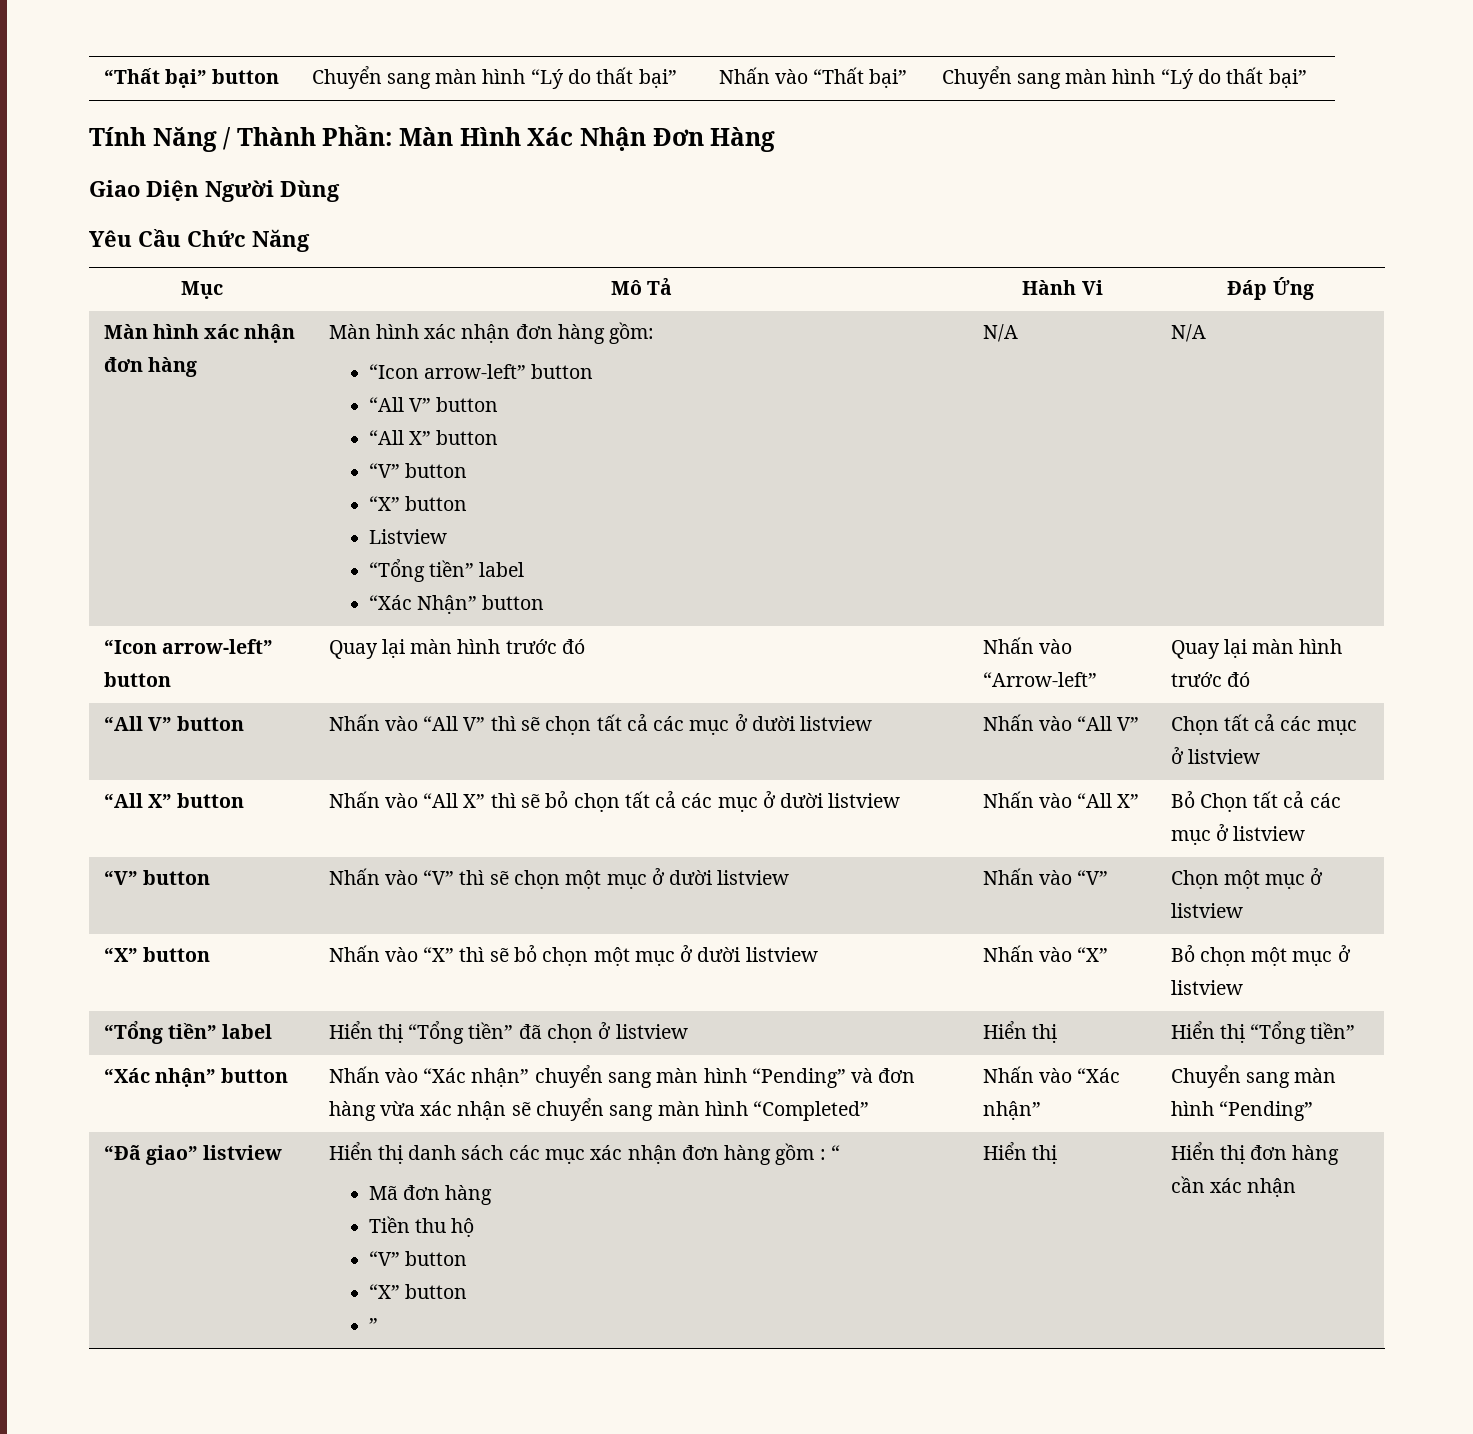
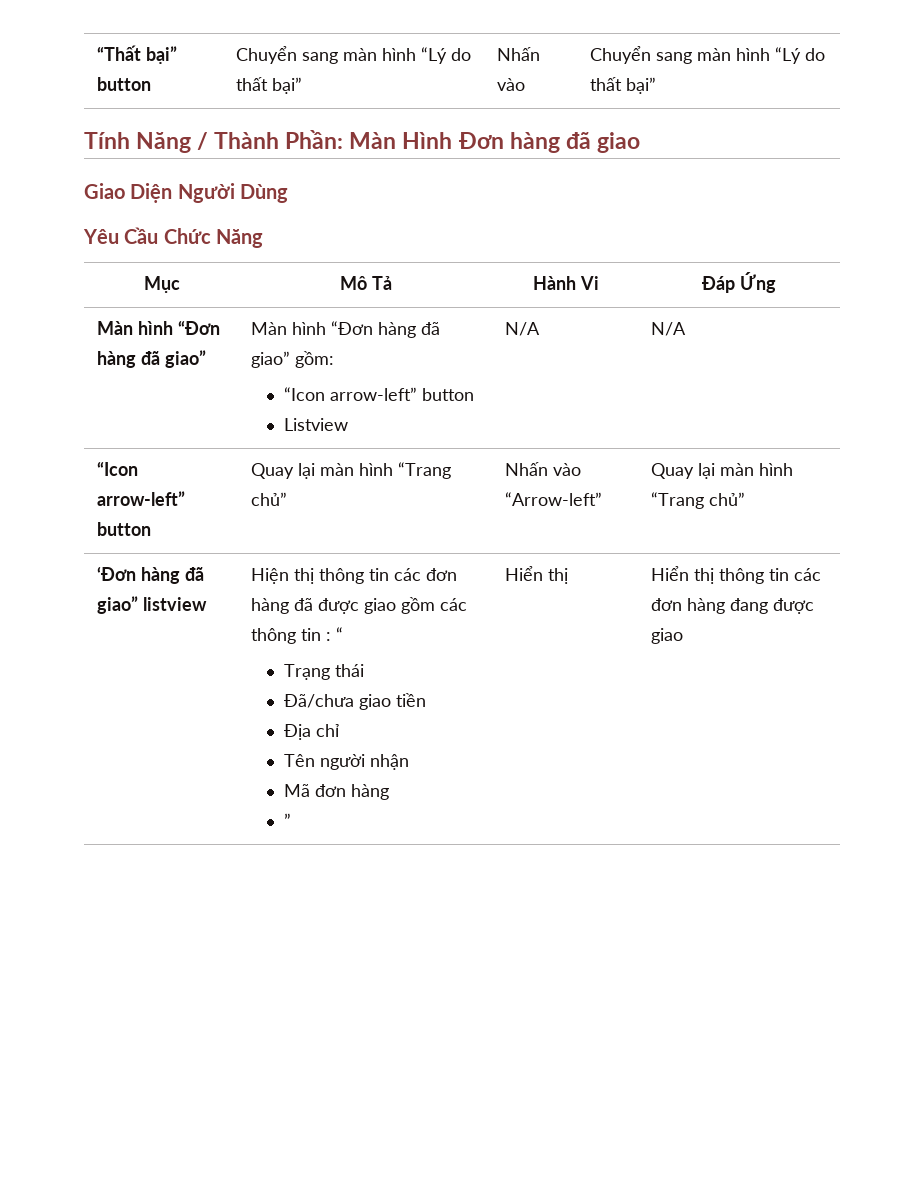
[813,67,908,88] “Thất bại” -> (525, 84) none
[527,127,776,152] Xác Nhận Đơn Hàng -> [457,132,640,153] Đơn hàng đã giao
[204,324,296,343] [103,357,197,377] [328,324,605,344] xác nhận đơn hàng | Màn hình xác nhận đơn hàng -> [177,320,220,335] [96,350,206,368] [250,321,440,338] [250,351,290,368] “Đơn hàng đã giao” | Màn hình “Đơn hàng đã giao”
[368,397,499,412] [368,430,499,445] [368,463,468,478] [368,496,468,511] [368,529,447,544] [368,559,525,582] [368,595,545,614] “All V” button // “All X” button // “V” button // “X” button // Listview // “Tổng tiền” label // “Xác Nhận” button -> [283,418,348,431] Listview
[505,639,585,654] trước đó -> [397,462,451,479] [250,492,287,506] “Trang chủ”
[1170,672,1250,687] [103,716,245,731] [328,714,873,735] [982,714,1140,731] [1170,714,1357,735] [1170,747,1260,764] [103,793,245,808] [328,791,901,812] [982,791,1140,808] [1170,791,1341,812] [1170,824,1306,845] [103,870,210,885] [328,868,790,889] [982,868,1109,885] [1170,868,1324,889] [1170,903,1243,918] [103,947,210,962] [328,945,818,966] [982,945,1109,962] [1170,945,1351,966] [1170,980,1243,995] [103,1020,273,1044] [328,1021,688,1044] [982,1021,1057,1043] [1170,1021,1356,1044] [103,1068,289,1087] [328,1065,916,1088] [328,1098,870,1121] [982,1066,1121,1083] [982,1101,1041,1120] [1170,1065,1337,1088] [1170,1101,1313,1121] [103,1145,283,1165] [328,1142,840,1165] [368,1185,493,1205] [368,1216,475,1237] [368,1251,468,1266] [368,1284,468,1299] trước đó // “All V” button | Nhấn vào “All V” thì sẽ chọn tất cả các mục ở dười listview | Nhấn vào “All V” | Chọn tất cả các mục ở listview // “All X” button | Nhấn vào “All X” thì sẽ bỏ chọn tất cả các mục ở dười listview | Nhấn vào “All X” | Bỏ Chọn tất cả các mục ở listview // “V” button | Nhấn vào “V” thì sẽ chọn một mục ở dười listview | Nhấn vào “V” | Chọn một mục ở listview // “X” button | Nhấn vào “X” thì sẽ bỏ chọn một mục ở dười listview | Nhấn vào “X” | Bỏ chọn một mục ở listview // “Tổng tiền” label | Hiển thị “Tổng tiền” đã chọn ở listview | Hiển thị | Hiển thị “Tổng tiền” // “Xác nhận” button | Nhấn vào “Xác nhận” chuyển sang màn hình “Pending” và đơn hàng vừa xác nhận sẽ chuyển sang màn hình “Completed” | Nhấn vào “Xác nhận” | Chuyển sang màn hình “Pending” // “Đã giao” listview | Hiển thị danh sách các mục xác nhận đơn hàng gồm : “ // Mã đơn hàng // Tiền thu hộ // “V” button // “X” button -> [650,492,745,509] [96,566,204,584] [96,596,207,614] [250,568,457,584] [250,597,467,614] [250,627,343,644] [283,664,364,680] [283,693,426,710] [283,724,339,740] [283,754,409,770] [283,784,389,800] “Trang chủ” // ‘Đơn hàng đã giao” listview | Hiện thị thông tin các đơn hàng đã được giao gồm các thông tin : “ // Trạng thái // Đã/chưa giao tiền // Địa chỉ // Tên người nhận // Mã đơn hàng
[1250,1145,1340,1165] [1170,1176,1297,1197] đơn hàng cần xác nhận -> [718,568,821,584] [650,598,814,614] [650,628,683,644] thông tin các đơn hàng đang được giao

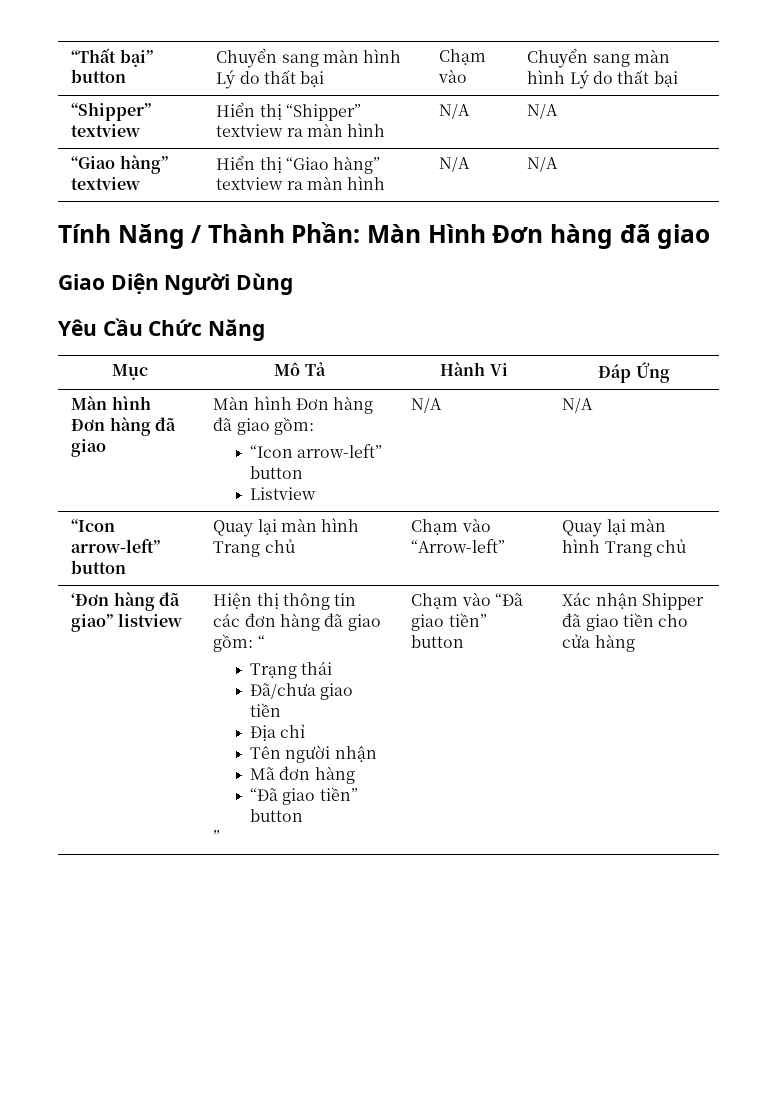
[420,47,471,64] [235,77,302,94] [496,47,540,61] “Lý do thất bại” | Nhấn -> [216,70,325,89] [439,49,487,65] Lý do thất bại | Chạm
[774,47,825,64] [589,77,656,94] “Lý do thất bại” -> [569,70,678,89] [71,102,152,121] [71,124,141,137] [216,102,361,121] [216,123,386,137] [439,103,471,119] [527,103,559,119] [71,155,168,174] [71,177,141,190] [216,155,381,174] [216,176,386,190] [439,156,471,172] [527,156,559,172] Lý do thất bại // “Shipper” textview | Hiển thị “Shipper” textview ra màn hình | N/A | N/A // “Giao hàng” textview | Hiển thị “Giao hàng” textview ra màn hình | N/A | N/A
[177,320,220,335] [96,350,206,368] [250,321,440,338] [250,351,290,368] “Đơn hàng đã giao” | Màn hình “Đơn hàng đã giao” -> [71,417,176,436] [71,439,107,457] [213,396,374,414] [213,417,270,435] Đơn hàng đã giao | Màn hình Đơn hàng đã giao
[397,462,451,479] [250,492,287,506] [504,462,548,476] “Trang chủ” | Nhấn -> [213,539,295,557] [411,519,459,535] Trang chủ | Chạm
[650,492,745,509] “Trang chủ” -> [604,539,686,557] Trang chủ
[317,597,467,614] [250,628,331,644] được giao gồm các thông tin : -> [347,614,381,631] [213,634,254,652] giao gồm:
[283,813,291,827] [504,566,568,584] [650,566,821,584] [650,598,814,614] [650,628,683,644] ” | Hiển thị | Hiển thị thông tin các đơn hàng đang được giao -> [250,787,358,805] [250,809,304,822] [213,830,221,843] [411,592,523,609] [411,613,487,631] [411,635,465,648] [562,592,704,610] [562,613,689,631] [562,634,635,652] “Đã giao tiền” button // ” | Chạm vào “Đã giao tiền” button | Xác nhận Shipper đã giao tiền cho cửa hàng

